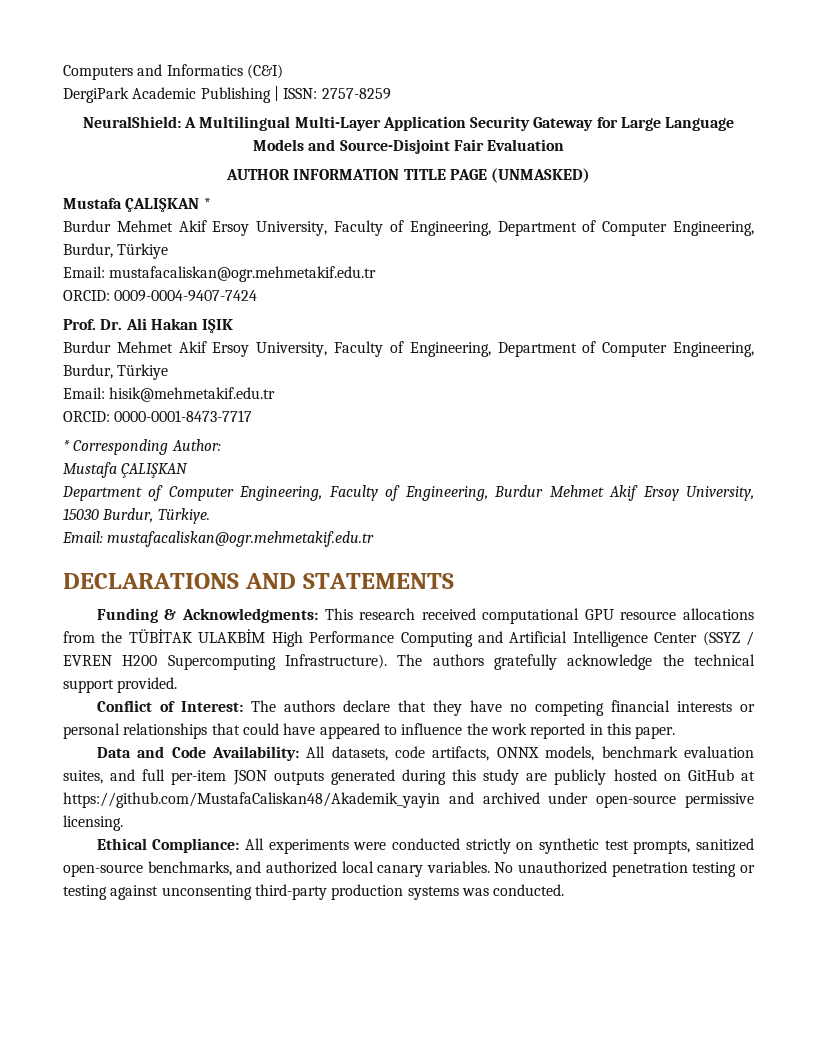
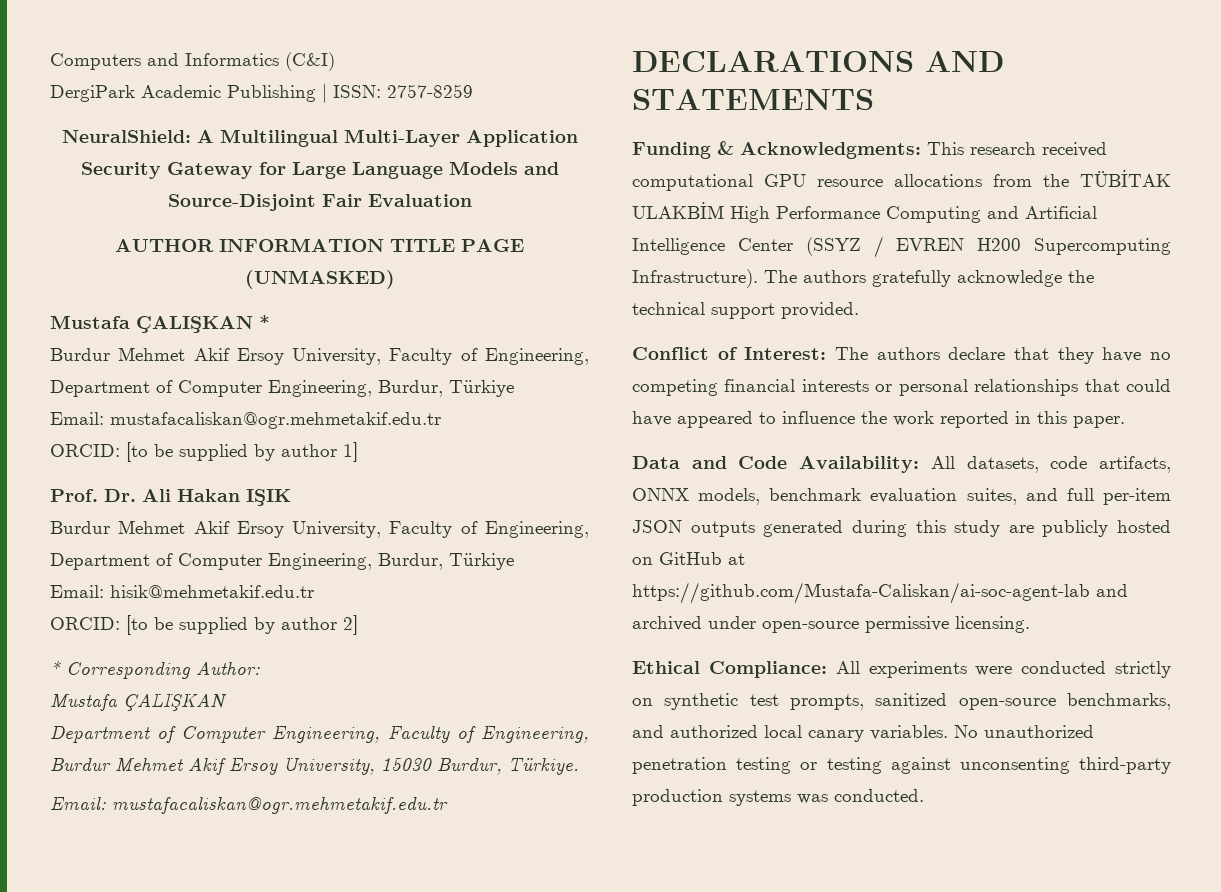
[114,290,258,302] 0009-0004-9407-7424 -> [126,442,358,462] [to be supplied by author 1]
[114,410,253,422] 0000-0001-8473-7717 -> [126,615,358,635] [to be supplied by author 2]
[63,792,440,808] https://github.com/MustafaCaliskan48/Akademik_yayin -> [632,582,1090,604] https://github.com/Mustafa-Caliskan/ai-soc-agent-lab

